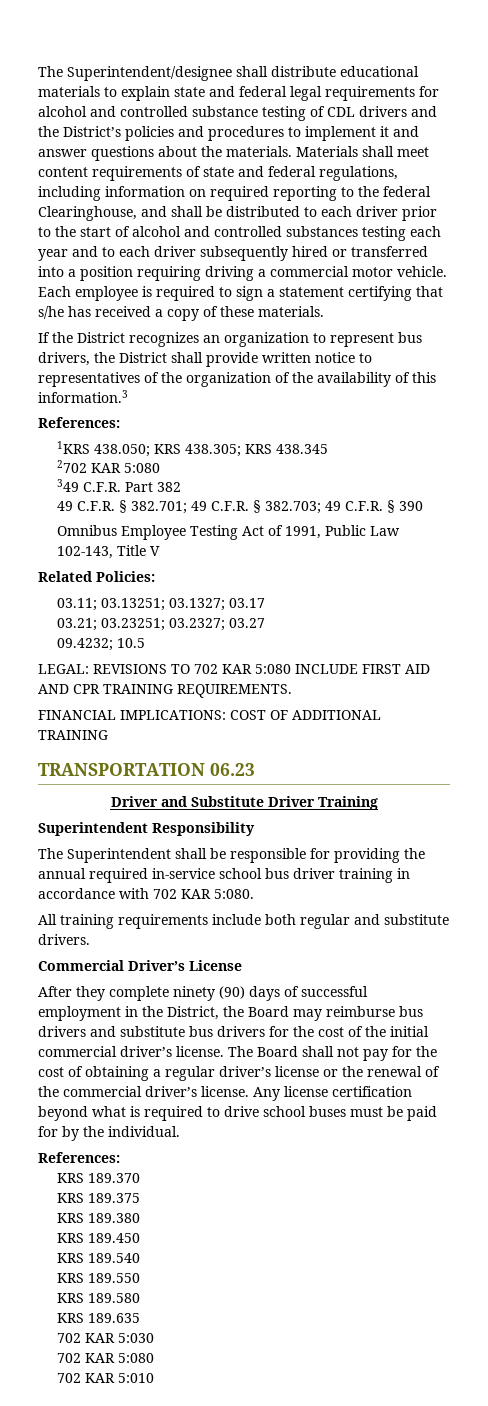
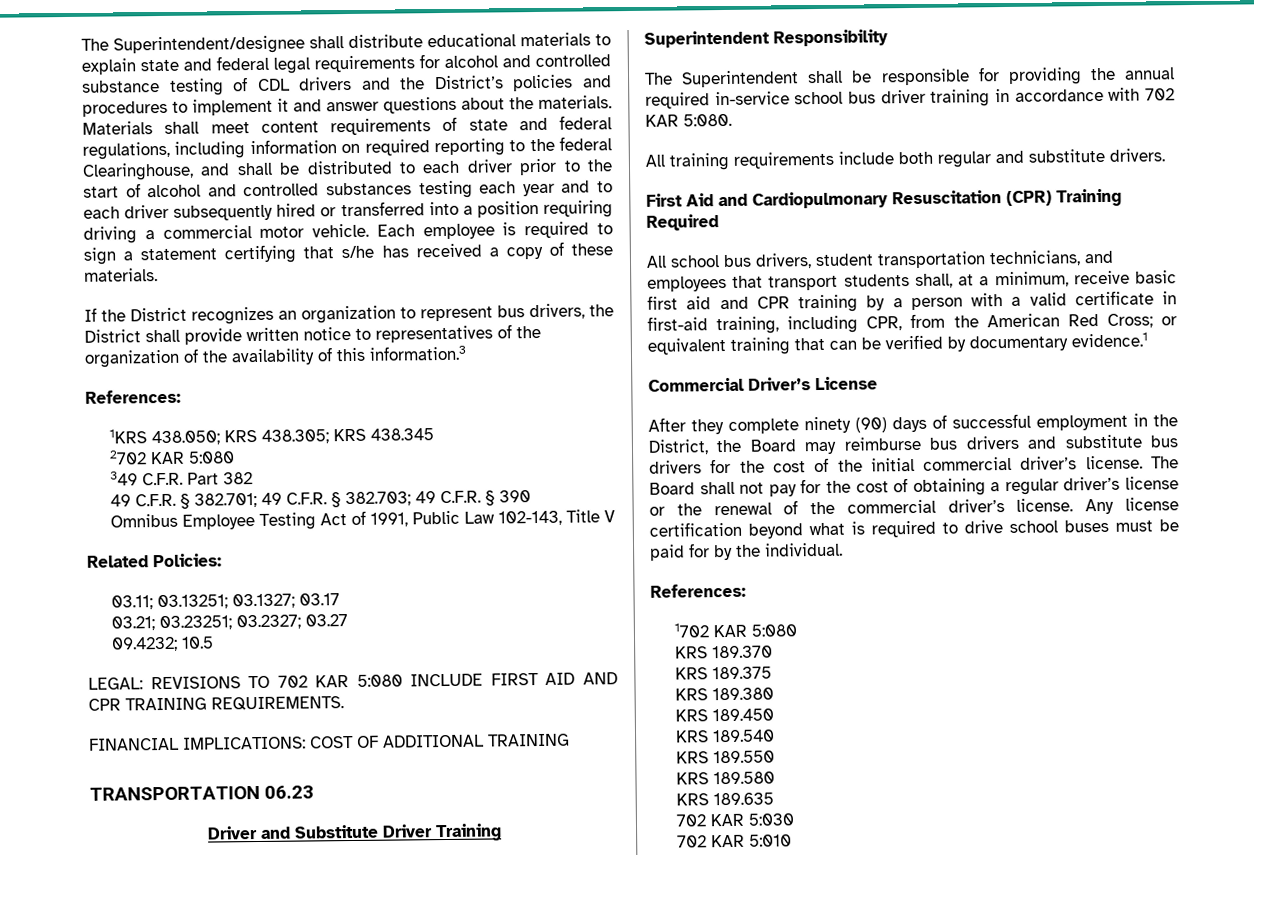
(90, 939) none -> [646,188,1122,209] [646,214,719,231] [646,250,1114,269] [647,270,1177,292] [647,290,1177,313] [647,313,1177,335] [647,332,1148,355] // First Aid and Cardiopulmonary Resuscitation (CPR) Training Required // All school bus drivers, student transportation technicians, and employees that transport students shall, at a minimum, receive basic first aid and CPR training by a person with a valid certificate in first-aid training, including CPR, from the American Red Cross; or equivalent training that can be verified by documentary evidence.1
(120, 1157) none -> [674,623,798,638] // 1702 KAR 5:080
[57,1353,155,1363] // 702 KAR 5:080 -> (795, 819) none

